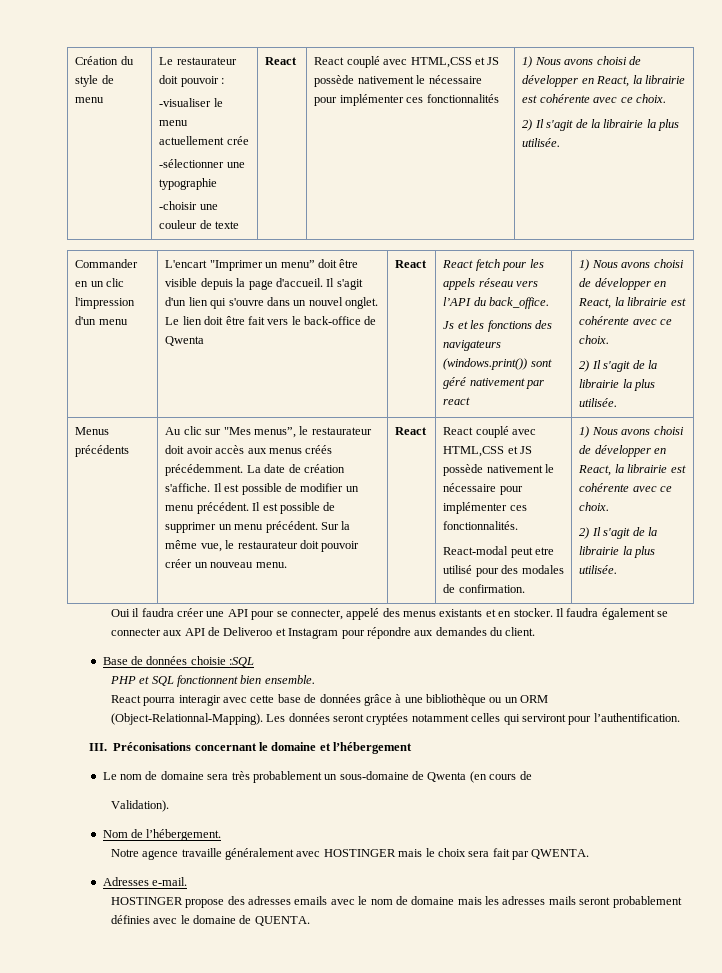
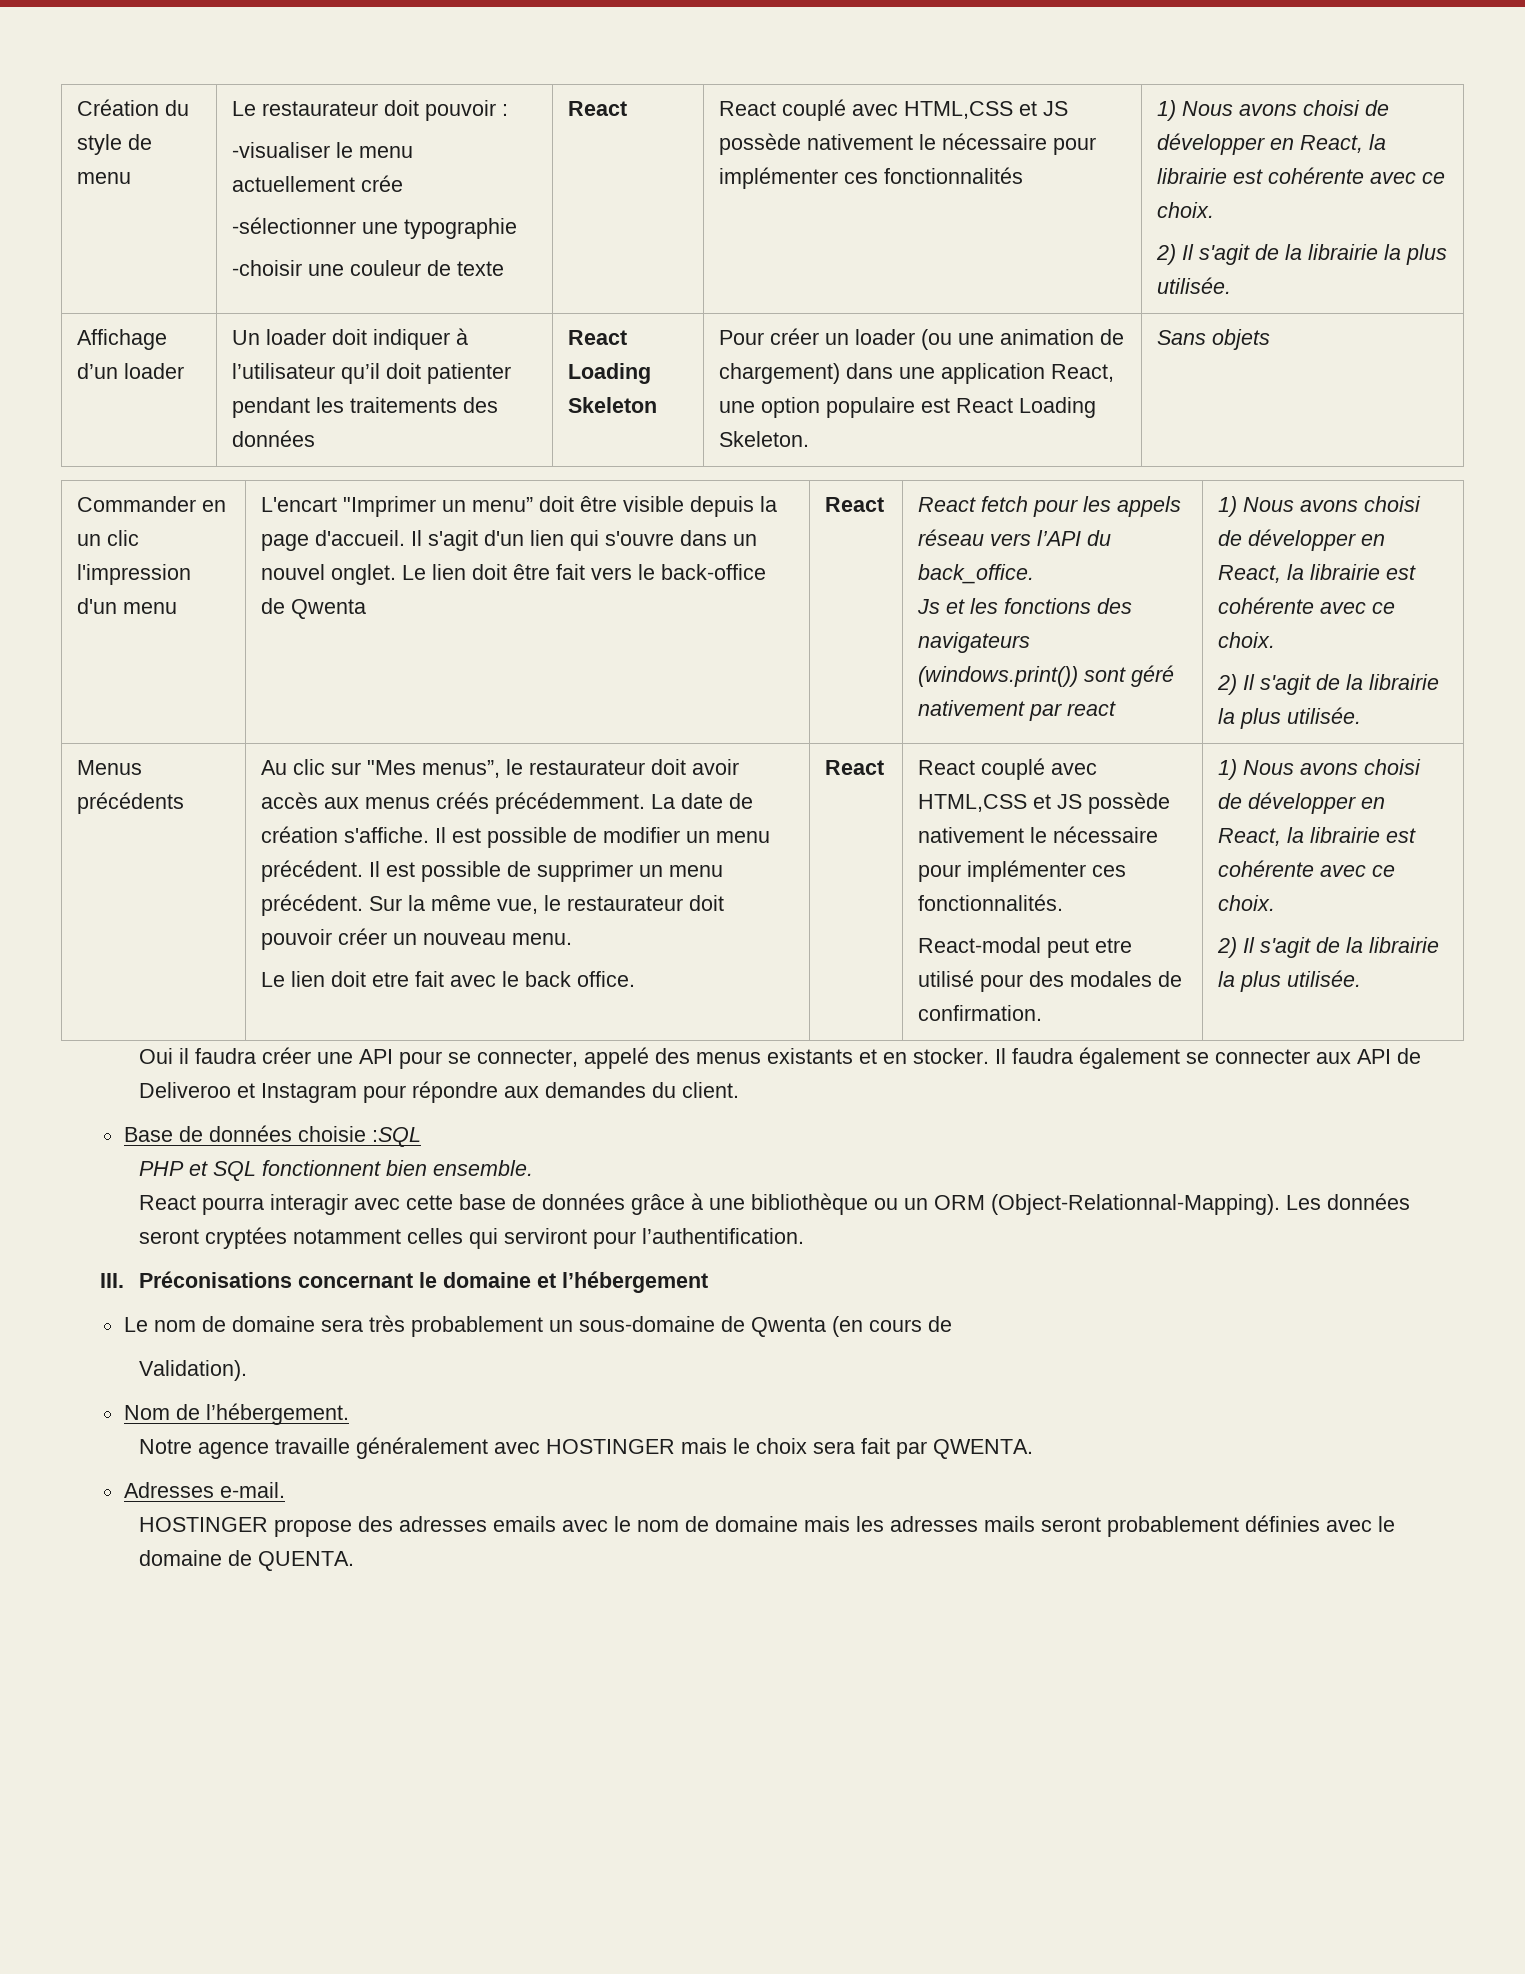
(561, 142) none -> [77,329,168,350] [77,363,185,379] [232,328,469,350] [232,363,512,384] [232,397,499,418] [232,430,316,447] [568,330,628,345] [568,363,652,384] [568,397,658,413] [719,328,1125,350] [719,363,1115,384] [719,397,1097,418] [719,431,810,447] [1157,329,1271,350] // Affichage d’un loader | Un loader doit indiquer à l’utilisateur qu’il doit patienter pendant les traitements des données | React Loading Skeleton | Pour créer un loader (ou une animation de chargement) dans une application React, une option populaire est React Loading Skeleton. | Sans objets
(287, 565) none -> [261,971,636,987] // Le lien doit etre fait avec le back office.

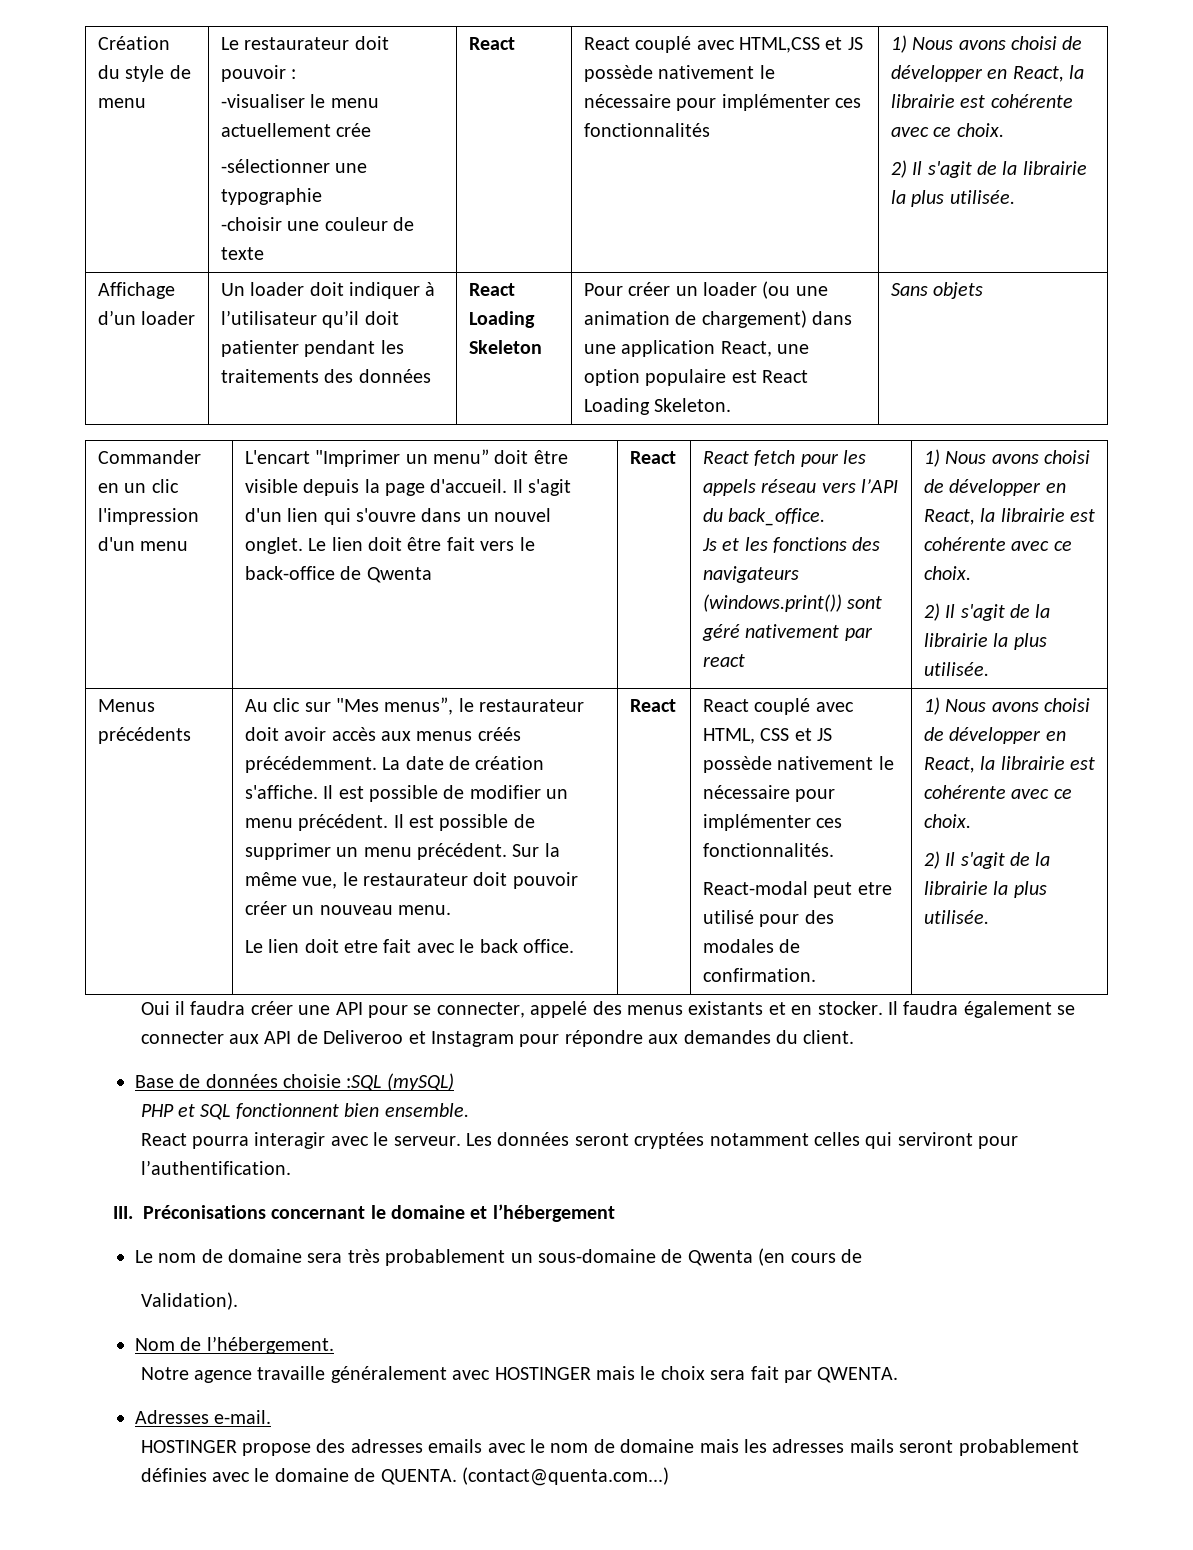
[918,794,1028,812] HTML,CSS -> [702,728,790,744] HTML, CSS
(421, 1137) none -> [386,1073,454,1091] (mySQL)
[406,1193,1281,1215] cette base de données grâce à une bibliothèque ou un ORM (Object-Relationnal-Mapping). -> [373,1132,461,1146] le serveur.
(355, 1561) none -> [462,1467,670,1486] (contact@quenta.com...)

